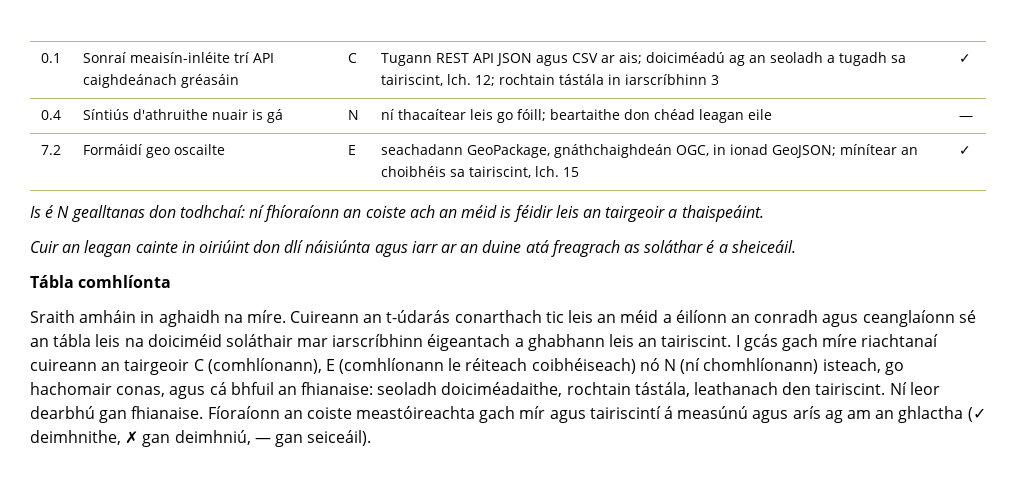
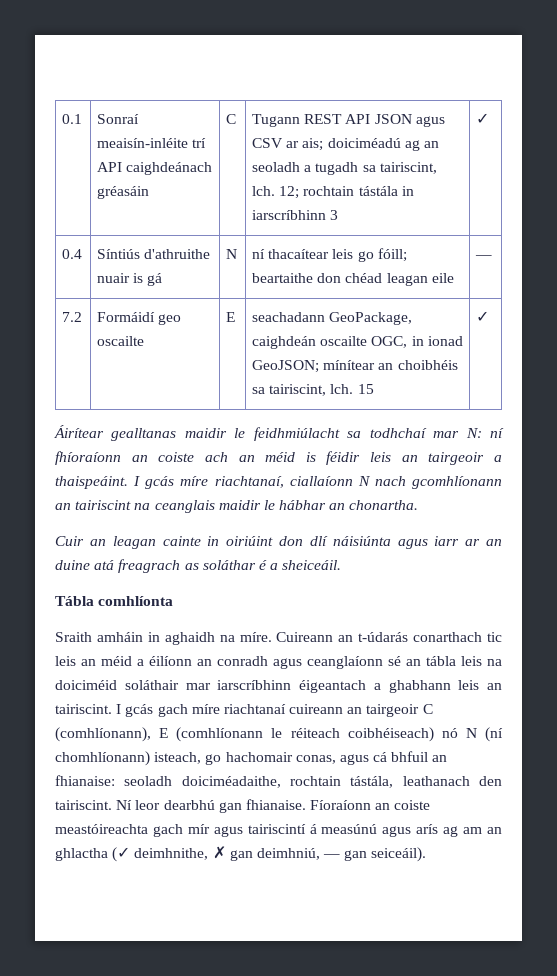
[553,144,672,158] gnáthchaighdeán -> [252,336,368,349] caighdeán oscailte
[30,205,245,222] Is é N gealltanas don todhchaí: -> [54,425,482,441] Áirítear gealltanas maidir le feidhmiúlacht sa todhchaí mar N:
(764, 213) none -> [133,476,502,489] [55,500,419,513] I gcás míre riachtanaí, ciallaíonn N nach gcomhlíonann an tairiscint na ceanglais maidir le hábhar an chonartha.

